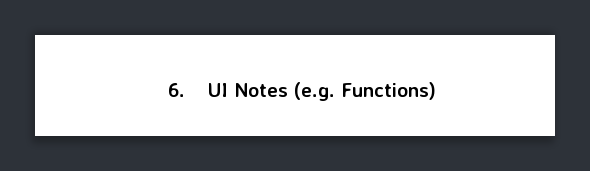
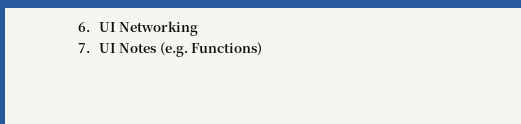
(229, 90) none -> [119,21,199,36] [78,43,116,53] Networking // 7. UI

